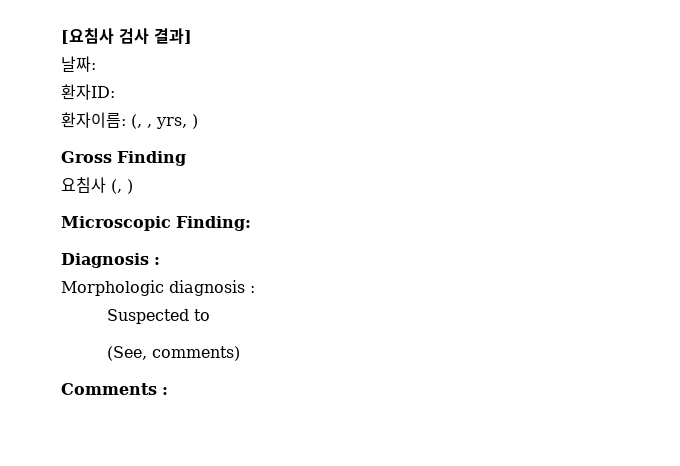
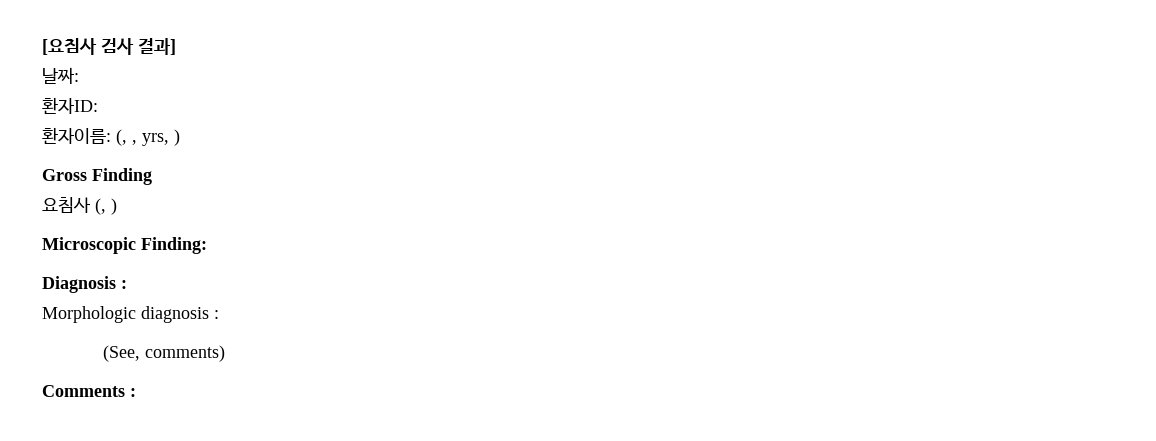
[106,309,210,324] // Suspected to -> (219, 314) none

